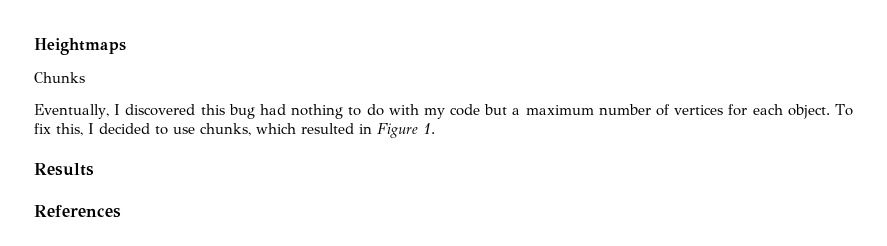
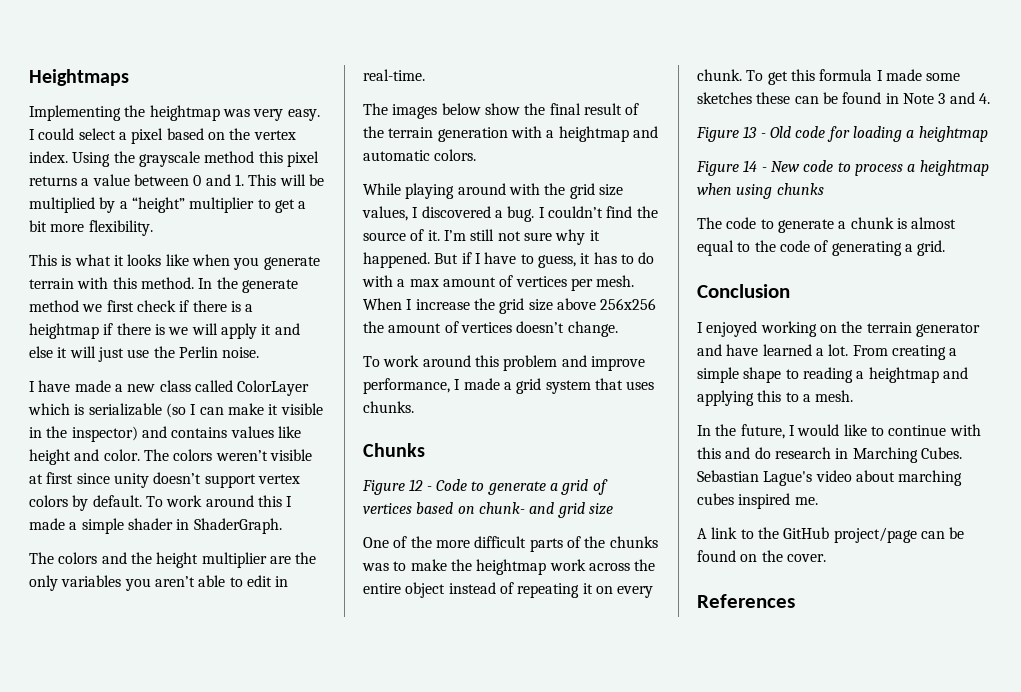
[34,72,85,83] [34,104,854,119] [34,123,435,138] [34,163,94,176] Chunks // Eventually, I discovered this bug had nothing to do with my code but a maximum number of vertices for each object. To fix this, I decided to use chunks, which resulted in Figure 1. // Results -> [29,105,320,121] [29,128,296,144] [29,151,319,167] [29,174,324,186] [29,197,307,213] [29,220,153,236] [29,254,320,270] [29,277,298,293] [29,300,254,312] [29,323,300,339] [29,346,260,362] [29,380,310,396] [28,403,323,418] [29,426,301,442] [29,449,312,465] [29,472,300,488] [29,495,293,511] [29,518,282,534] [29,552,317,568] [29,575,289,591] [363,69,425,81] [363,103,640,119] [363,126,658,142] [363,149,477,161] [363,183,623,199] [362,206,658,222] [363,229,600,245] [363,252,655,268] [362,275,635,291] [363,298,657,314] [363,321,618,337] [363,355,645,371] [363,378,655,394] [363,401,414,413] [363,443,425,457] [362,479,608,495] [363,502,613,518] [363,536,658,552] [362,559,656,575] [363,582,654,598] [697,69,961,85] [697,92,990,104] [696,126,988,142] [696,160,989,176] [697,183,824,199] [697,217,957,233] [697,240,946,256] [697,284,790,298] [697,321,980,337] [697,344,958,360] [697,367,968,383] [697,390,854,406] [697,424,981,439] [697,447,962,463] [697,470,963,486] [697,493,818,509] [697,527,965,543] [697,550,826,562] Implementing the heightmap was very easy. I could select a pixel based on the vertex index. Using the grayscale method this pixel returns a value between 0 and 1. This will be multiplied by a “height” multiplier to get a bit more flexibility. // This is what it looks like when you generate terrain with this method. In the generate method we first check if there is a heightmap if there is we will apply it and else it will just use the Perlin noise. // I have made a new class called ColorLayer which is serializable (so I can make it visible in the inspector) and contains values like height and color. The colors weren’t visible at first since unity doesn’t support vertex colors by default. To work around this I made a simple shader in ShaderGraph. // The colors and the height multiplier are the only variables you aren’t able to edit in real-time. // The images below show the final result of the terrain generation with a heightmap and automatic colors. // While playing around with the grid size values, I discovered a bug. I couldn’t find the source of it. I’m still not sure why it happened. But if I have to guess, it has to do with a max amount of vertices per mesh. When I increase the grid size above 256x256 the amount of vertices doesn’t change. // To work around this problem and improve performance, I made a grid system that uses chunks. // Chunks // Figure 12 - Code to generate a grid of vertices based on chunk- and grid size // One of the more difficult parts of the chunks was to make the heightmap work across the entire object instead of repeating it on every chunk. To get this formula I made some sketches these can be found in Note 3 and 4. // Figure 13 - Old code for loading a heightmap // Figure 14 - New code to process a heightmap when using chunks // The code to generate a chunk is almost equal to the code of generating a grid. // Conclusion // I enjoyed working on the terrain generator and have learned a lot. From creating a simple shape to reading a heightmap and applying this to a mesh. // In the future, I would like to continue with this and do research in Marching Cubes. Sebastian Lague's video about marching cubes inspired me. // A link to the GitHub project/page can be found on the cover.

